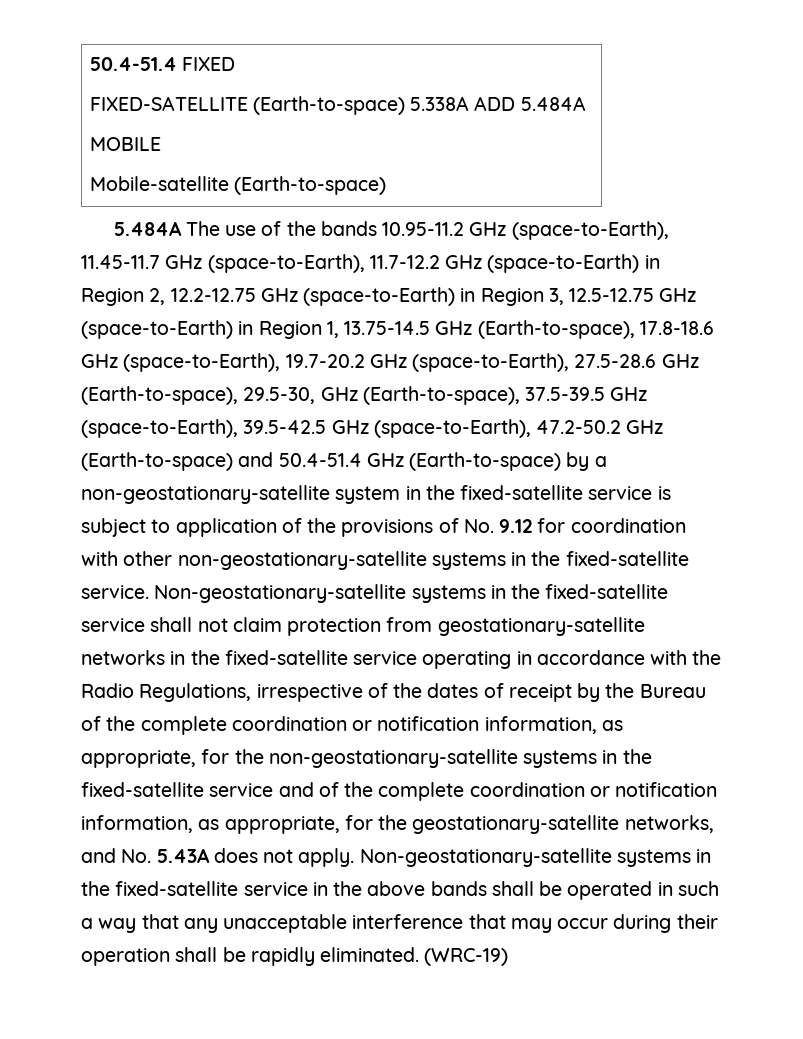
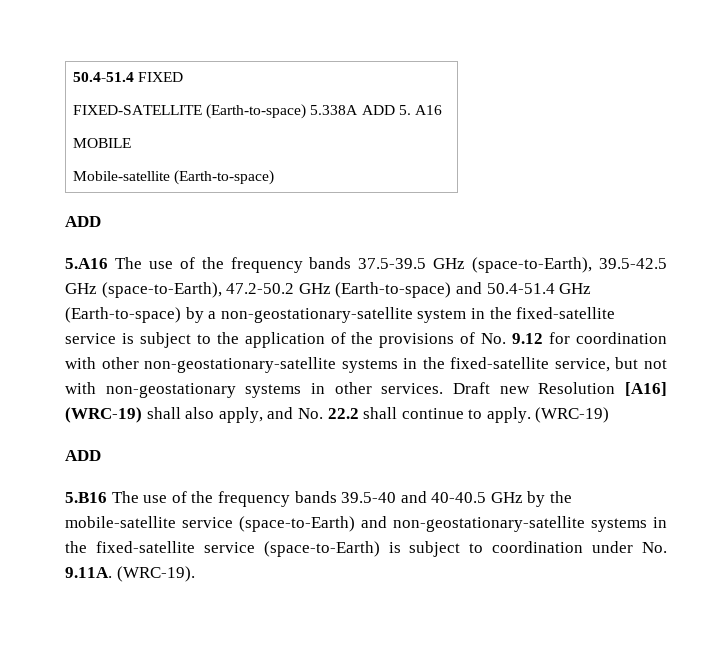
[520,96,586,111] 5.484A -> [398,105,442,115] 5. A16
[113,221,669,240] [81,254,660,273] [81,287,697,306] [81,320,714,339] [81,353,699,372] [81,386,520,405] 5.484A The use of the bands 10.95-11.2 GHz (space-to-Earth), 11.45-11.7 GHz (space-to-Earth), 11.7-12.2 GHz (space-to-Earth) in Region 2, 12.2-12.75 GHz (space-to-Earth) in Region 3, 12.5-12.75 GHz (space-to-Earth) in Region 1, 13.75-14.5 GHz (Earth-to-space), 17.8-18.6 GHz (space-to-Earth), 19.7-20.2 GHz (space-to-Earth), 27.5-28.6 GHz (Earth-to-space), 29.5-30, GHz (Earth-to-space), -> [65,216,101,227] [65,257,352,273] ADD // 5.A16 The use of the frequency bands
(171, 526) none -> [216,332,239,344] the
[81,584,669,603] [81,617,645,636] [81,650,722,669] [81,683,706,702] [81,716,623,735] [81,749,264,768] service. Non-geostationary-satellite systems in the fixed-satellite service shall not claim protection from geostationary-satellite networks in the fixed-satellite service operating in accordance with the Radio Regulations, irrespective of the dates of receipt by the Bureau of the complete coordination or notification information, as appropriate, for the -> [554,357,667,372] [65,382,668,398] [65,407,610,423] [65,450,101,461] [65,491,573,507] [65,516,387,532] service, but not with non-geostationary systems in other services. Draft new Resolution [A16] (WRC-19) shall also apply, and No. 22.2 shall continue to apply. (WRC-19) // ADD // 5.B16 The use of the frequency bands 39.5-40 and 40-40.5 GHz by the mobile-satellite service (space-to-Earth) and
[278,782,718,801] [81,815,714,834] [81,848,712,867] [81,881,719,900] [81,914,718,933] [81,947,509,966] and of the complete coordination or notification information, as appropriate, for the geostationary-satellite networks, and No. 5.43A does not apply. Non-geostationary-satellite systems in the fixed-satellite service in the above bands shall be operated in such a way that any unacceptable interference that may occur during their operation shall be rapidly eliminated. (WRC-19) -> [263,541,667,557] [65,566,195,582] (space-to-Earth) is subject to coordination under No. 9.11A. (WRC-19).

